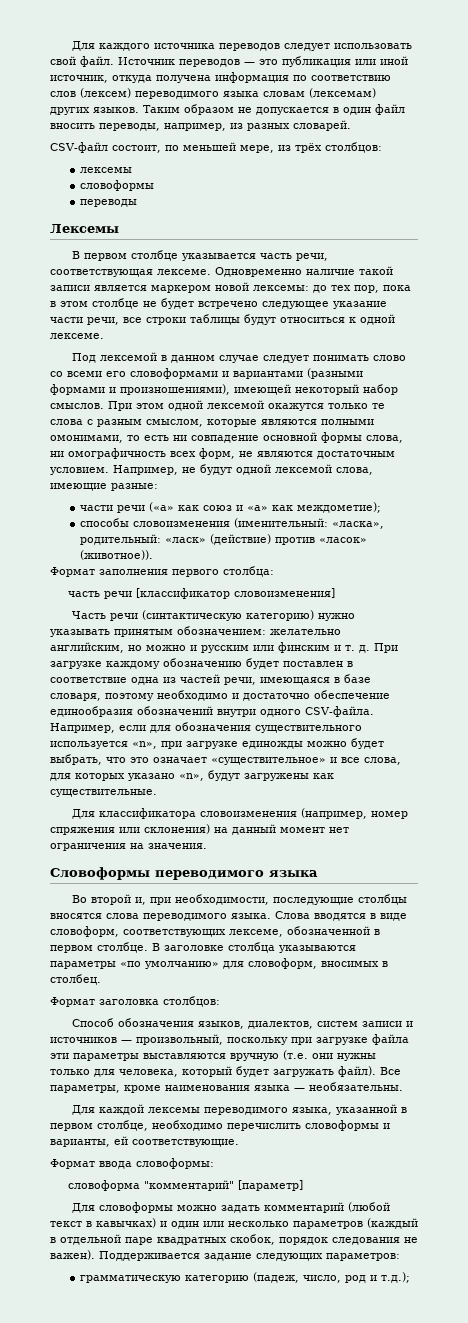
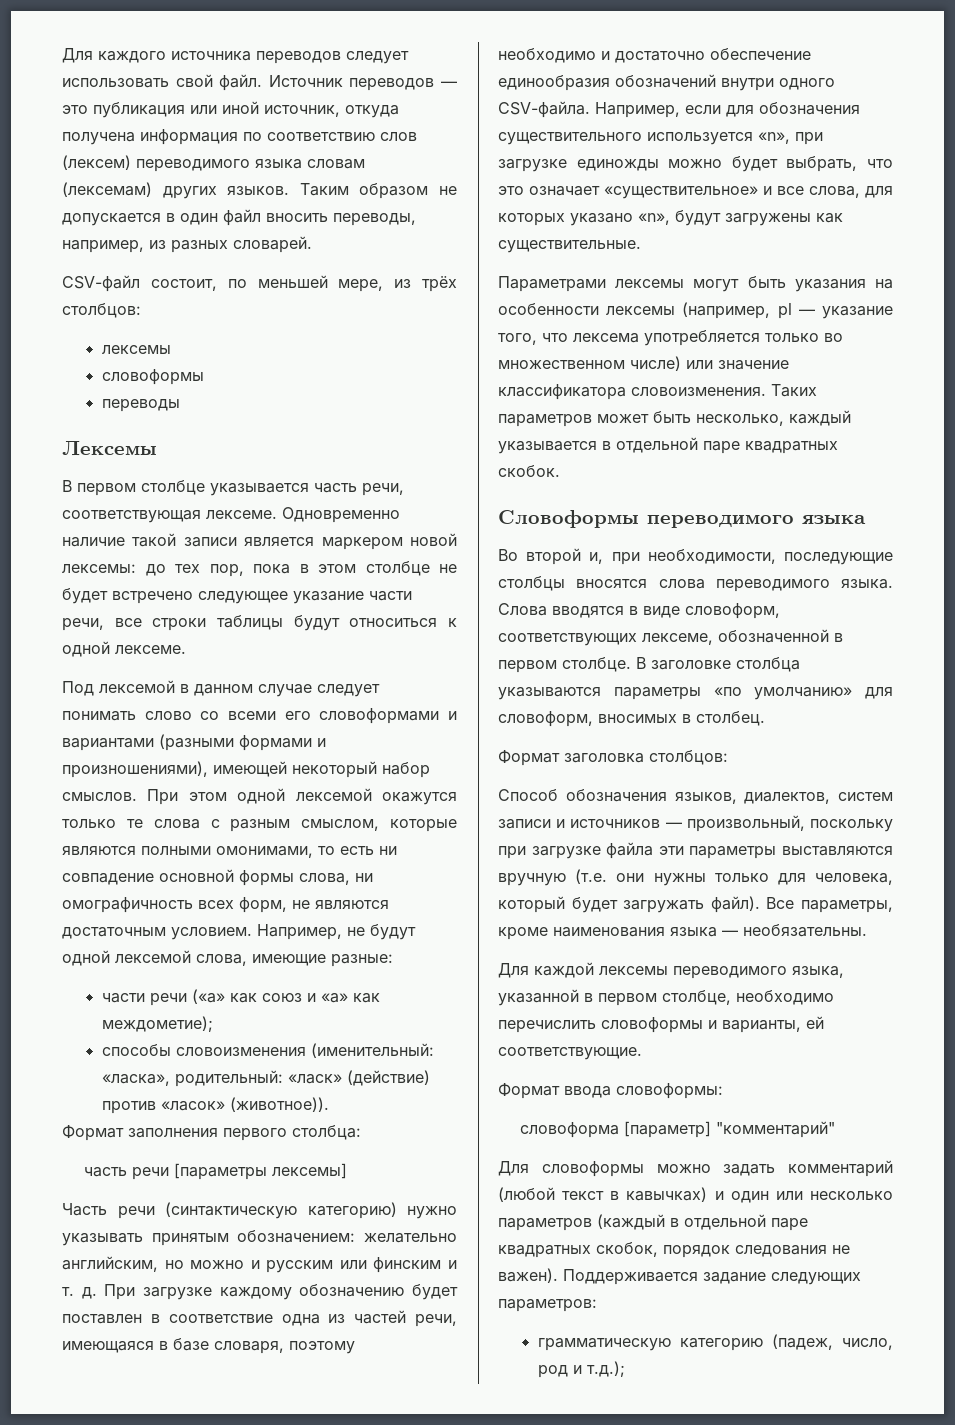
[135,588,335,599] [классификатор словоизменения] -> [174,1163,348,1180] [параметры лексемы]
[72,808,409,819] [50,824,349,835] [50,843,207,851] Для классификатора словоизменения (например, номер спряжения или склонения) на данный момент нет ограничения на значения. -> [498,276,893,292] [498,302,893,319] [498,330,843,346] [498,356,789,371] [498,384,817,400] [498,410,851,427] [498,437,838,454] [498,465,560,477] Параметрами лексемы могут быть указания на особенности лексемы (например, pl — указание того, что лексема употребляется только во множественном числе) или значение классификатора словоизменения. Таких параметров может быть несколько, каждый указывается в отдельной паре квадратных скобок.
(140, 1185) none -> [624,1121,712,1138] [параметр]
[237,1180,303,1191] [параметр] -> (836, 1129) none

